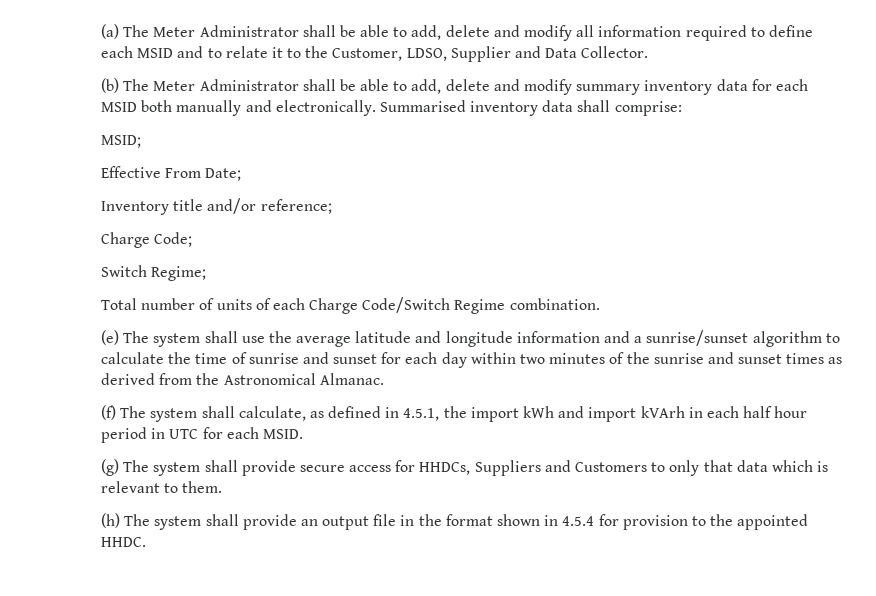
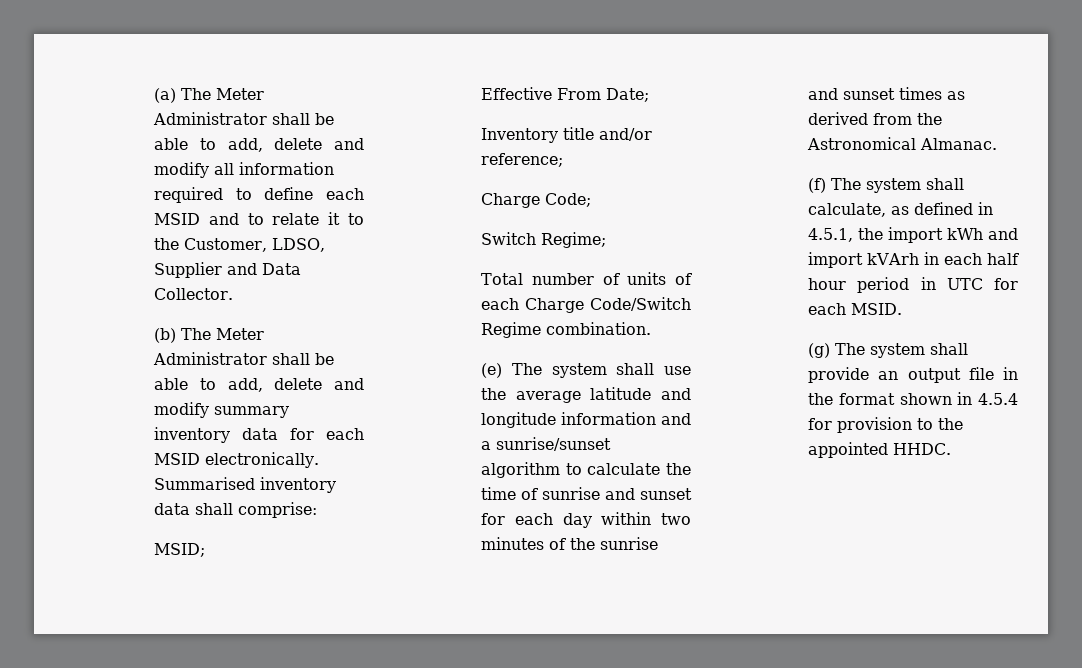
[141,100,272,116] both manually and -> (200, 459) none
[299,460,829,476] [100,481,223,493] [100,513,297,530] secure access for HHDCs, Suppliers and Customers to only that data which is relevant to them. // (h) The system shall provide -> (869, 375) none

